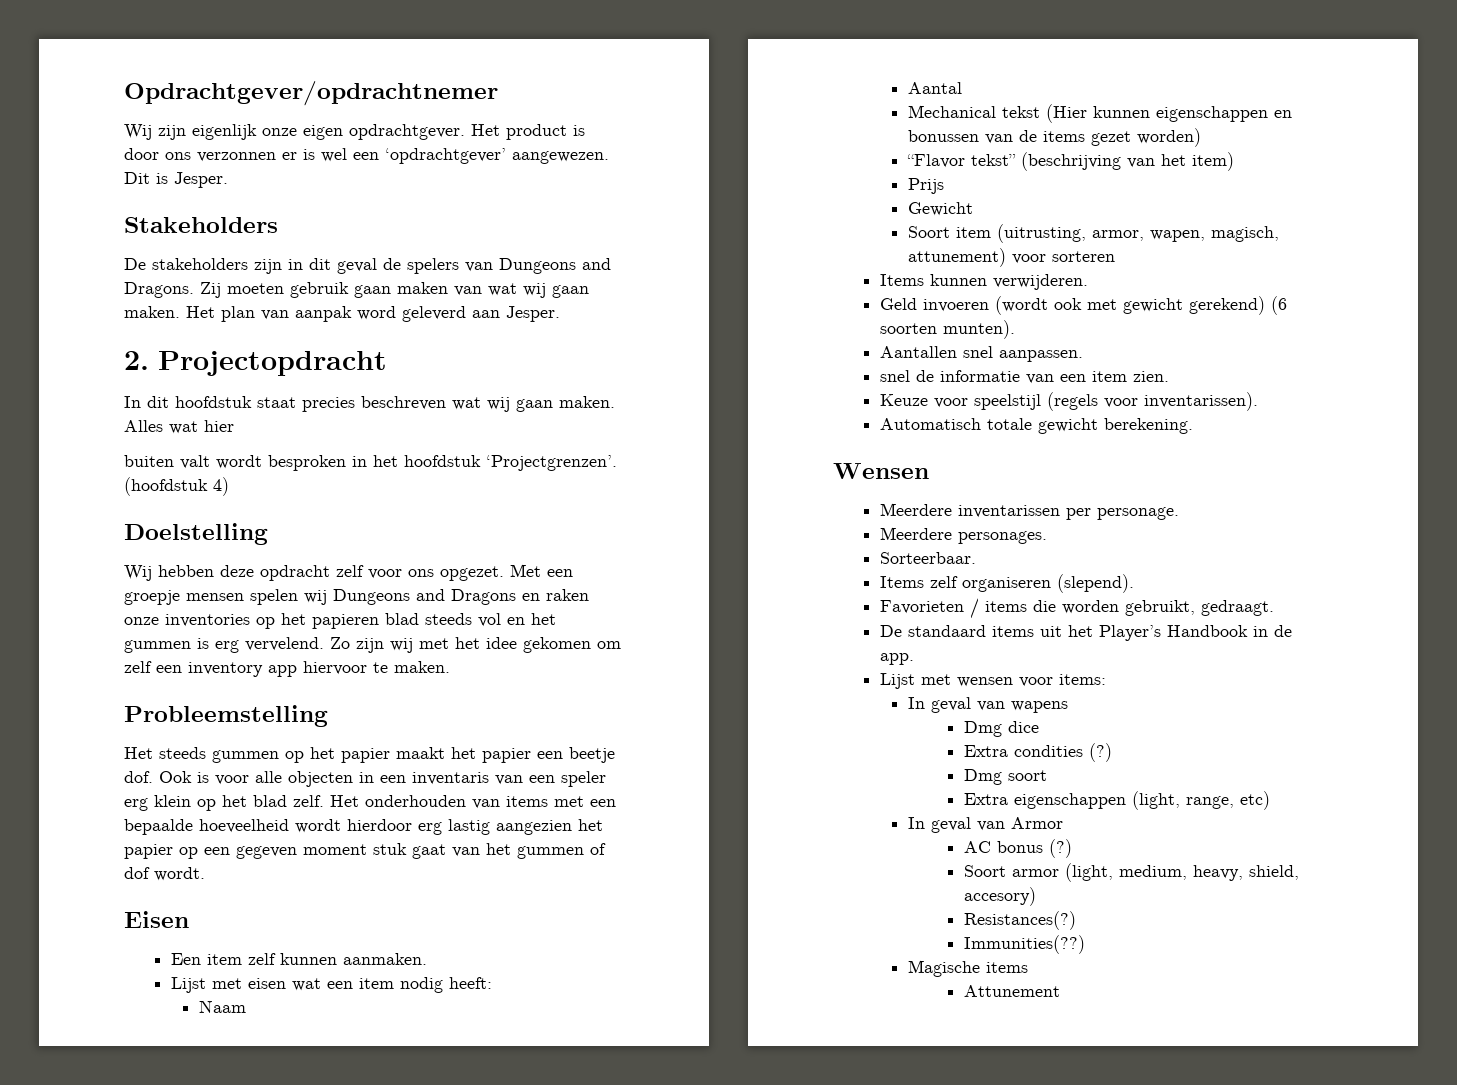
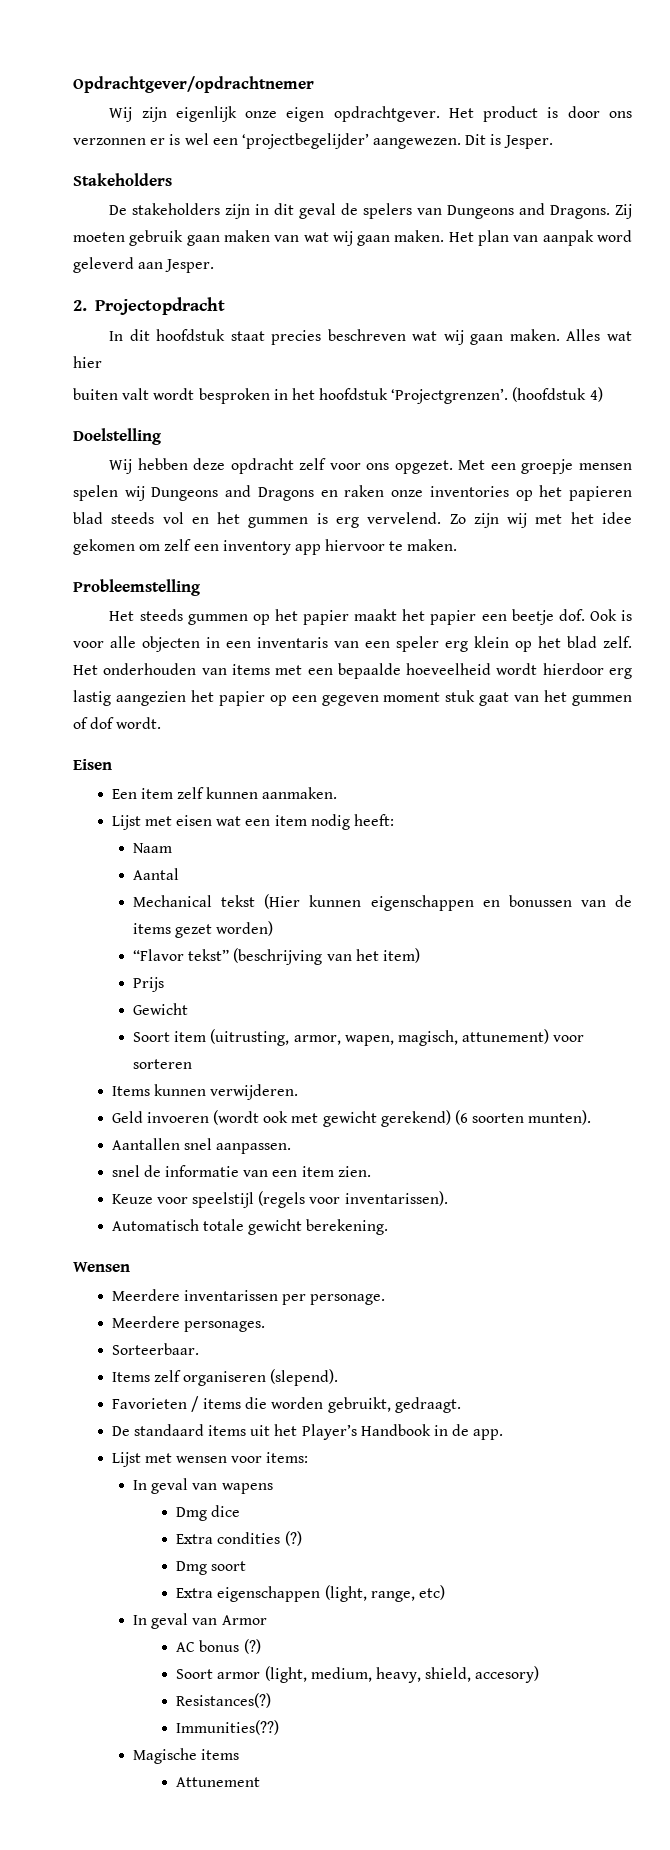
[385,148,506,164] ‘opdrachtgever’ -> [241,133,369,149] ‘projectbegelijder’

